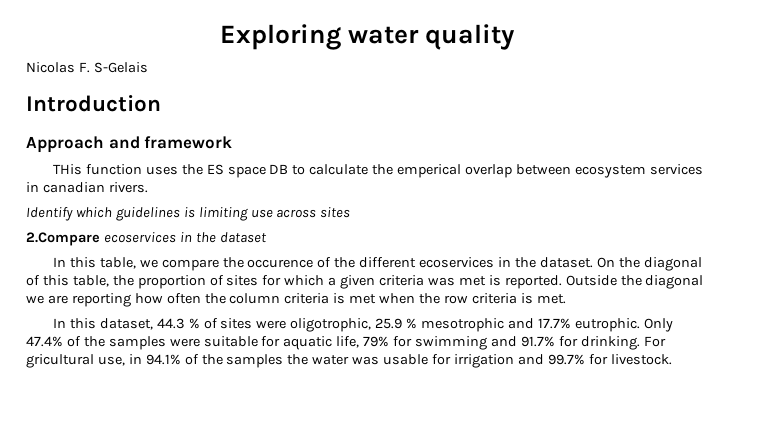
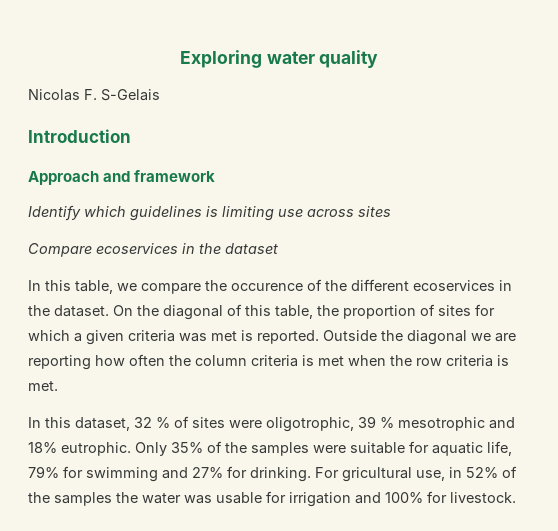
[52,164,703,178] [26,182,148,193] // THis function uses the ES space DB to calculate the emperical overlap between ecosystem services in canadian rivers. -> (216, 176) none
[26,232,100,246] 2.Compare -> [28,243,92,257] Compare
[156,318,185,329] 44.3 -> [134,417,152,428] 32
[375,318,403,329] 25.9 -> [358,416,376,428] 39
[537,318,571,329] 17.7% -> [28,442,57,453] 18%
[26,336,63,347] 47.4% -> [171,442,203,453] 35%
[520,336,555,347] 91.7% -> [192,467,223,478] 27%
[145,354,181,365] 94.1% -> [466,467,498,478] 52%
[547,354,585,365] 99.7% -> [385,492,423,503] 100%

